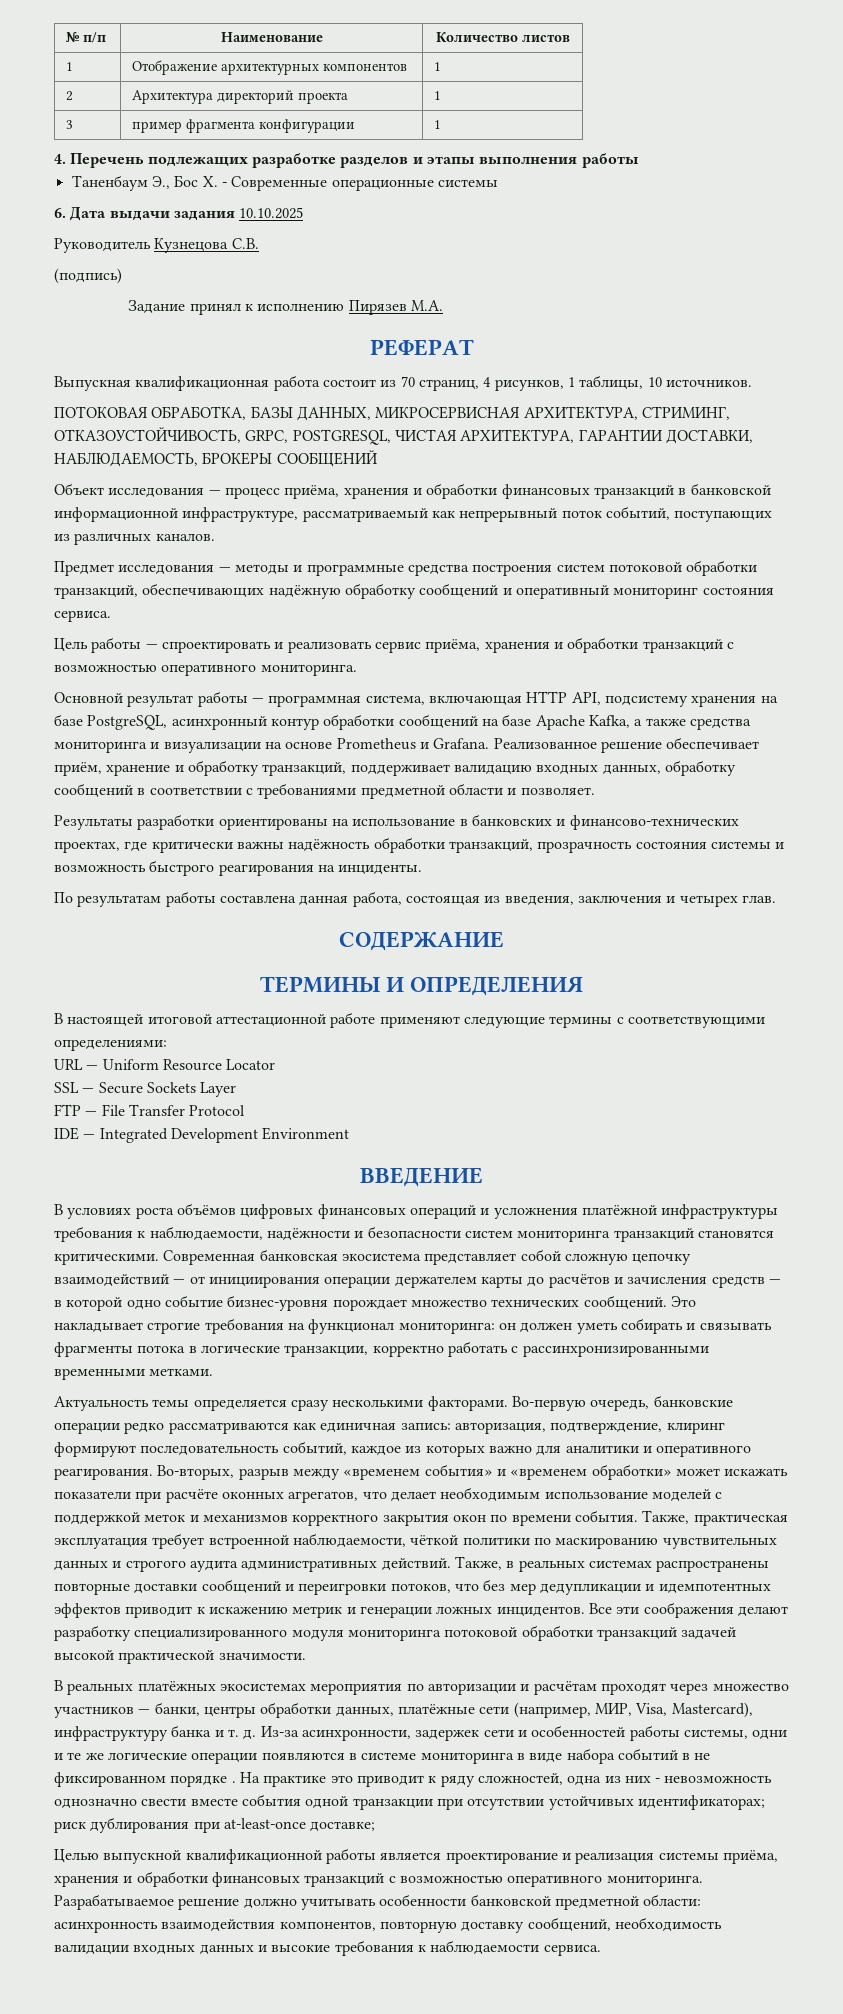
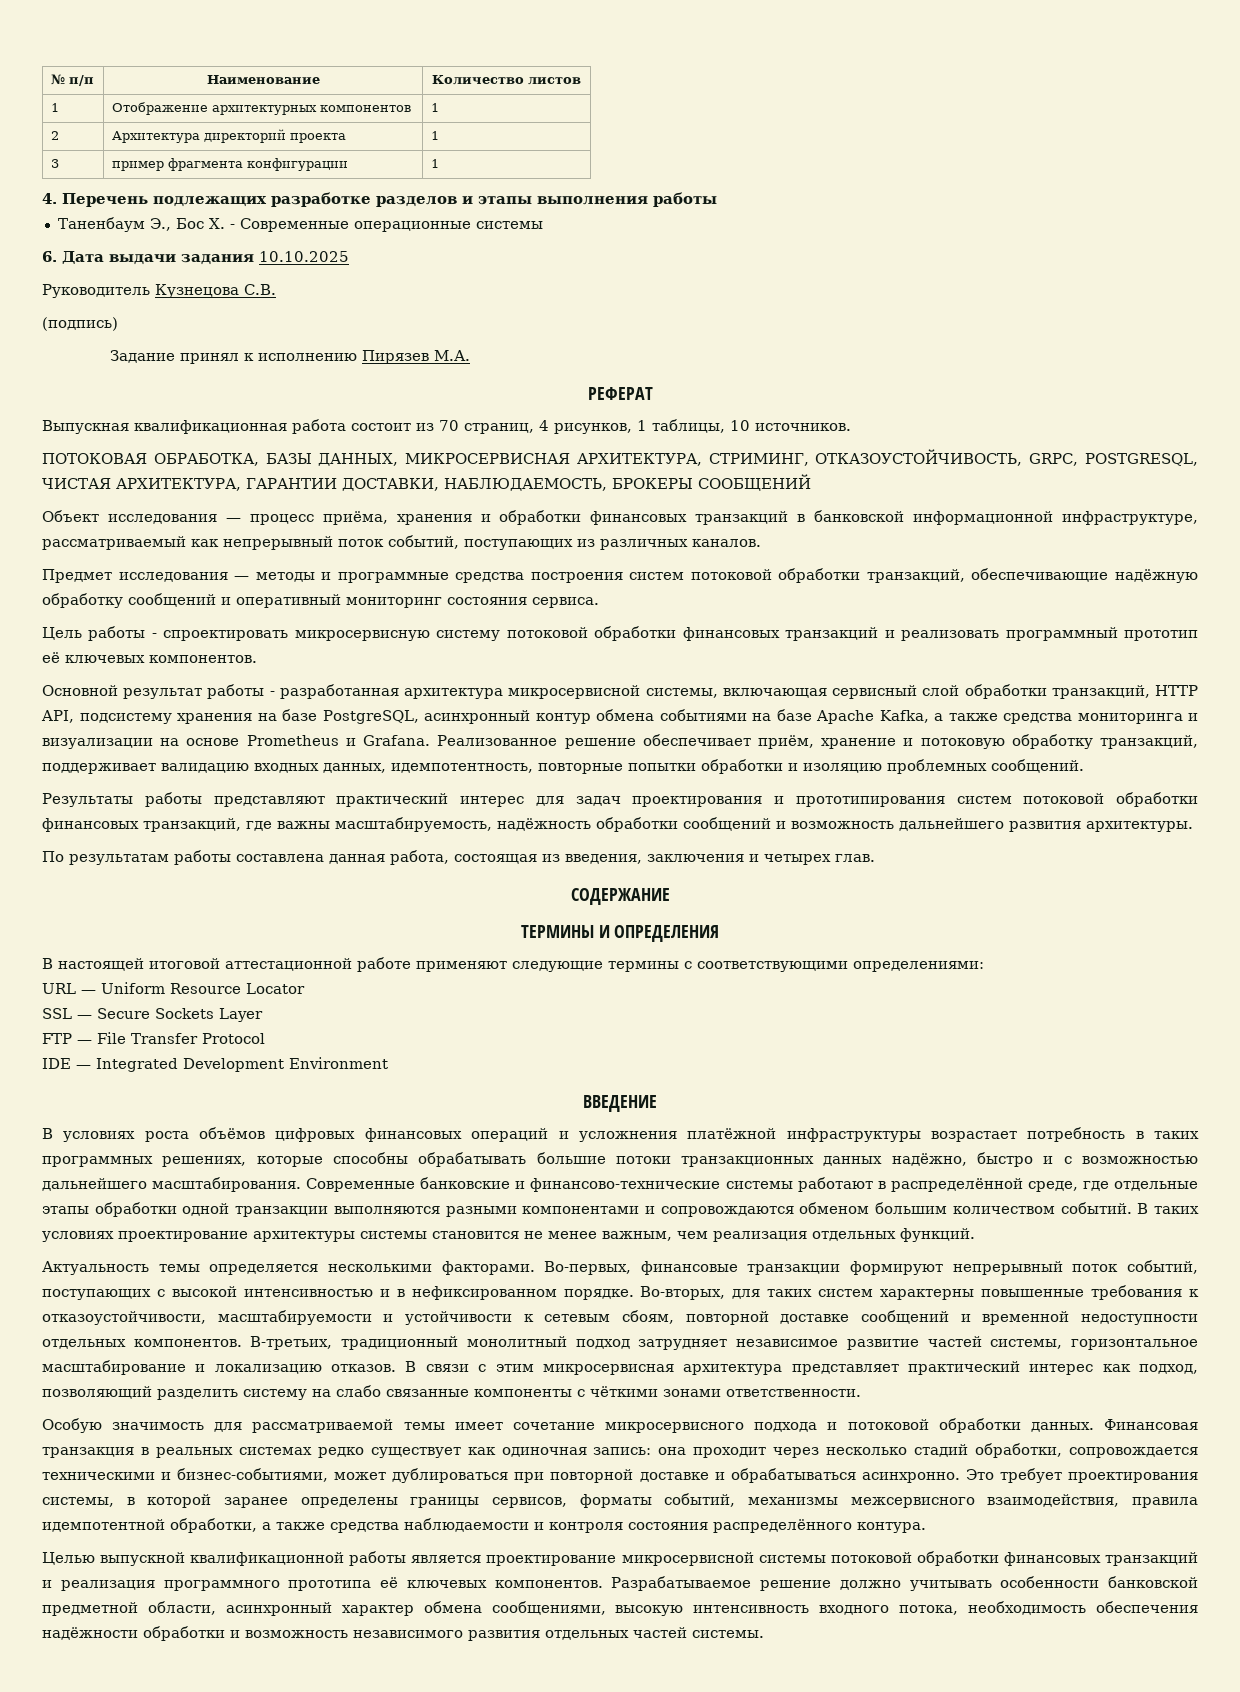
[142,583,265,598] обеспечивающих -> [971,568,1109,582] обеспечивающие
[145,637,734,653] [54,664,357,676] [54,691,522,707] — спроектировать и реализовать сервис приёма, хранения и обработки транзакций с возможностью оперативного мониторинга. // Основной результат работы — программная система, включающая -> [151,626,1198,641] [42,652,257,663] [42,684,1150,699] - спроектировать микросервисную систему потоковой обработки финансовых транзакций и реализовать программный прототип её ключевых компонентов. // Основной результат работы - разработанная архитектура микросервисной системы, включающая сервисный слой обработки транзакций,
[323,714,478,730] обработки сообщений -> [596,709,747,721] обмена событиями
(184, 768) none -> [920,738,1005,749] потоковую
[664,760,736,776] [54,783,595,799] [54,814,739,830] [54,837,785,853] [54,860,423,876] обработку сообщений в соответствии с требованиями предметной области и позволяет. // Результаты разработки ориентированы на использование в банковских и финансово-технических проектах, где критически важны надёжность обработки транзакций, прозрачность состояния системы и возможность быстрого реагирования на инциденты. -> [391,759,1084,774] [42,792,1198,807] [42,817,1193,832] идемпотентность, повторные попытки обработки и изоляцию проблемных сообщений. // Результаты работы представляют практический интерес для задач проектирования и прототипирования систем потоковой обработки финансовых транзакций, где важны масштабируемость, надёжность обработки сообщений и возможность дальнейшего развития архитектуры.
[54,1226,774,1242] [54,1249,692,1265] [54,1274,781,1288] [54,1295,696,1311] [54,1318,772,1334] [54,1341,709,1357] [54,1368,214,1380] требования к наблюдаемости, надёжности и безопасности систем мониторинга транзакций становятся критическими. Современная банковская экосистема представляет собой сложную цепочку взаимодействий — от инициирования операции держателем карты до расчётов и зачисления средств — в которой одно событие бизнес-уровня порождает множество технических сообщений. Это накладывает строгие требования на функционал мониторинга: он должен уметь собирать и связывать фрагменты потока в логические транзакции, корректно работать с рассинхронизированными временными метками. -> [930,1127,1200,1142] [42,1152,1198,1167] [42,1177,1198,1192] [42,1202,1199,1217] [42,1228,975,1242] возрастает потребность в таких программных решениях, которые способны обрабатывать большие потоки транзакционных данных надёжно, быстро и с возможностью дальнейшего масштабирования. Современные банковские и финансово-технические системы работают в распределённой среде, где отдельные этапы обработки одной транзакции выполняются разными компонентами и сопровождаются обменом большим количеством событий. В таких условиях проектирование архитектуры системы становится не менее важным, чем реализация отдельных функций.
[290,1399,329,1411] сразу -> (319, 1269) none
[511,1395,733,1411] [54,1422,725,1434] [54,1441,752,1457] [54,1464,789,1480] [54,1487,723,1503] [54,1510,788,1526] [54,1533,777,1549] [54,1556,770,1572] [54,1579,771,1595] [54,1602,788,1618] [54,1625,737,1641] [54,1650,306,1664] [54,1680,789,1695] [54,1702,753,1718] [54,1725,788,1741] [54,1748,711,1764] [54,1772,773,1787] [54,1794,765,1810] [54,1817,376,1833] Во-первую очередь, банковские операции редко рассматриваются как единичная запись: авторизация, подтверждение, клиринг формируют последовательность событий, каждое из которых важно для аналитики и оперативного реагирования. Во-вторых, разрыв между «временем события» и «временем обработки» может искажать показатели при расчёте оконных агрегатов, что делает необходимым использование моделей с поддержкой меток и механизмов корректного закрытия окон по времени события. Также, практическая эксплуатация требует встроенной наблюдаемости, чёткой политики по маскированию чувствительных данных и строгого аудита административных действий. Также, в реальных системах распространены повторные доставки сообщений и переигровки потоков, что без мер дедупликации и идемпотентных эффектов приводит к искажению метрик и генерации ложных инцидентов. Все эти соображения делают разработку специализированного модуля мониторинга потоковой обработки транзакций задачей высокой практической значимости. // В реальных платёжных экосистемах мероприятия по авторизации и расчётам проходят через множество участников — банки, центры обработки данных, платёжные сети (например, МИР, Visa, Mastercard), инфраструктуру банка и т. д. Из-за асинхронности, задержек сети и особенностей работы системы, одни и те же логические операции появляются в системе мониторинга в виде набора событий в не фиксированном порядке . На практике это приводит к ряду сложностей, одна из них - невозможность однозначно свести вместе события одной транзакции при отсутствии устойчивых идентификаторах; риск дублирования при at-least-once доставке; -> [544,1260,1198,1275] [42,1285,1199,1300] [42,1310,1198,1325] [42,1336,1199,1350] [42,1360,1198,1375] [42,1385,861,1400] [42,1418,1199,1433] [42,1443,1198,1458] [42,1468,1199,1483] [42,1493,1198,1508] [42,1518,926,1533] Во-первых, финансовые транзакции формируют непрерывный поток событий, поступающих с высокой интенсивностью и в нефиксированном порядке. Во-вторых, для таких систем характерны повышенные требования к отказоустойчивости, масштабируемости и устойчивости к сетевым сбоям, повторной доставке сообщений и временной недоступности отдельных компонентов. В-третьих, традиционный монолитный подход затрудняет независимое развитие частей системы, горизонтальное масштабирование и локализацию отказов. В связи с этим микросервисная архитектура представляет практический интерес как подход, позволяющий разделить систему на слабо связанные компоненты с чёткими зонами ответственности. // Особую значимость для рассматриваемой темы имеет сочетание микросервисного подхода и потоковой обработки данных. Финансовая транзакция в реальных системах редко существует как одиночная запись: она проходит через несколько стадий обработки, сопровождается техническими и бизнес-событиями, может дублироваться при повторной доставке и обрабатываться асинхронно. Это требует проектирования системы, в которой заранее определены границы сервисов, форматы событий, механизмы межсервисного взаимодействия, правила идемпотентной обработки, а также средства наблюдаемости и контроля состояния распределённого контура.
[561,1850,778,1864] [54,1871,703,1887] и реализация системы приёма, хранения и обработки финансовых транзакций с возможностью оперативного мониторинга. -> [621,1551,1198,1566] [42,1577,603,1591] микросервисной системы потоковой обработки финансовых транзакций и реализация программного прототипа её ключевых компонентов.
[643,1894,702,1906] [54,1917,722,1933] [54,1940,601,1956] области: асинхронность взаимодействия компонентов, повторную доставку сообщений, необходимость валидации входных данных и высокие требования к наблюдаемости сервиса. -> [147,1601,1198,1616] [42,1626,764,1641] области, асинхронный характер обмена сообщениями, высокую интенсивность входного потока, необходимость обеспечения надёжности обработки и возможность независимого развития отдельных частей системы.

